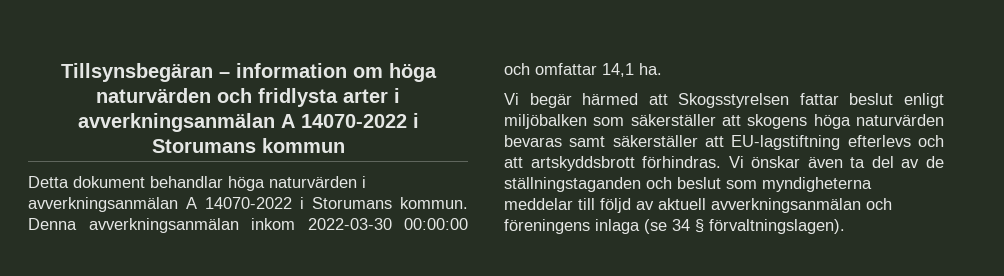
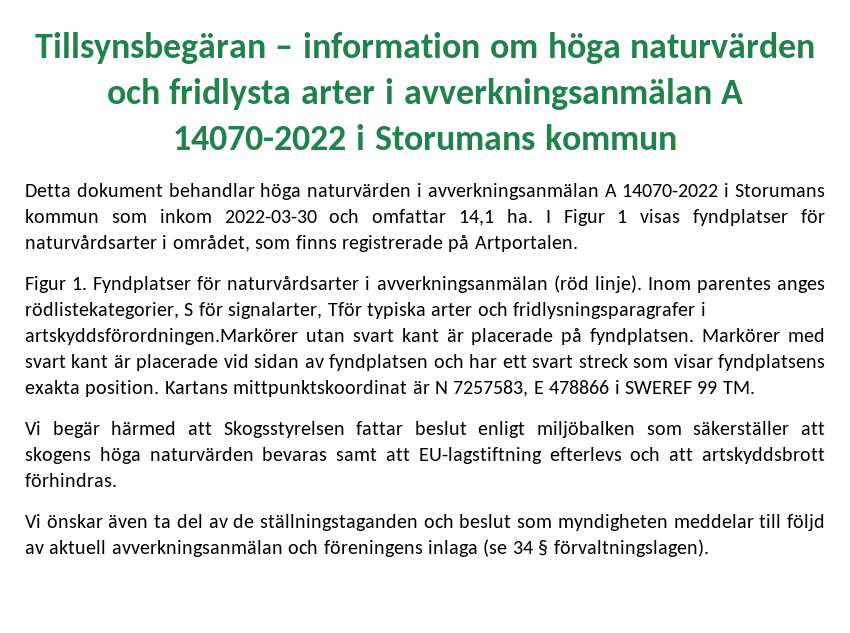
[400,197,468,209] [28,218,239,233] kommun. Denna avverkningsanmälan -> [25,209,147,223] kommun som
[404,218,468,230] 00:00:00 -> (317, 216) none
(662, 69) none -> [545,209,825,226] [25,235,578,252] [25,275,826,293] [25,302,706,319] [25,328,826,345] [25,354,825,371] [25,380,755,397] I Figur 1 visas fyndplatser för naturvårdsarter i området, som finns registrerade på Artportalen. // Figur 1. Fyndplatser för naturvårdsarter i avverkningsanmälan (röd linje). Inom parentes anges rödlistekategorier, S för signalarter, Tför typiska arter och fridlysningsparagrafer i artskyddsförordningen.Markörer utan svart kant är placerade på fyndplatsen. Markörer med svart kant är placerade vid sidan av fyndplatsen och har ett svart streck som visar fyndplatsens exakta position. Kartans mittpunktskoordinat är N 7257583, E 478866 i SWEREF 99 TM.
[612,135,698,147] säkerställer -> (378, 454) none
(722, 162) none -> (117, 480) //
[762,177,872,192] myndigheterna -> [557,514,668,531] myndigheten

